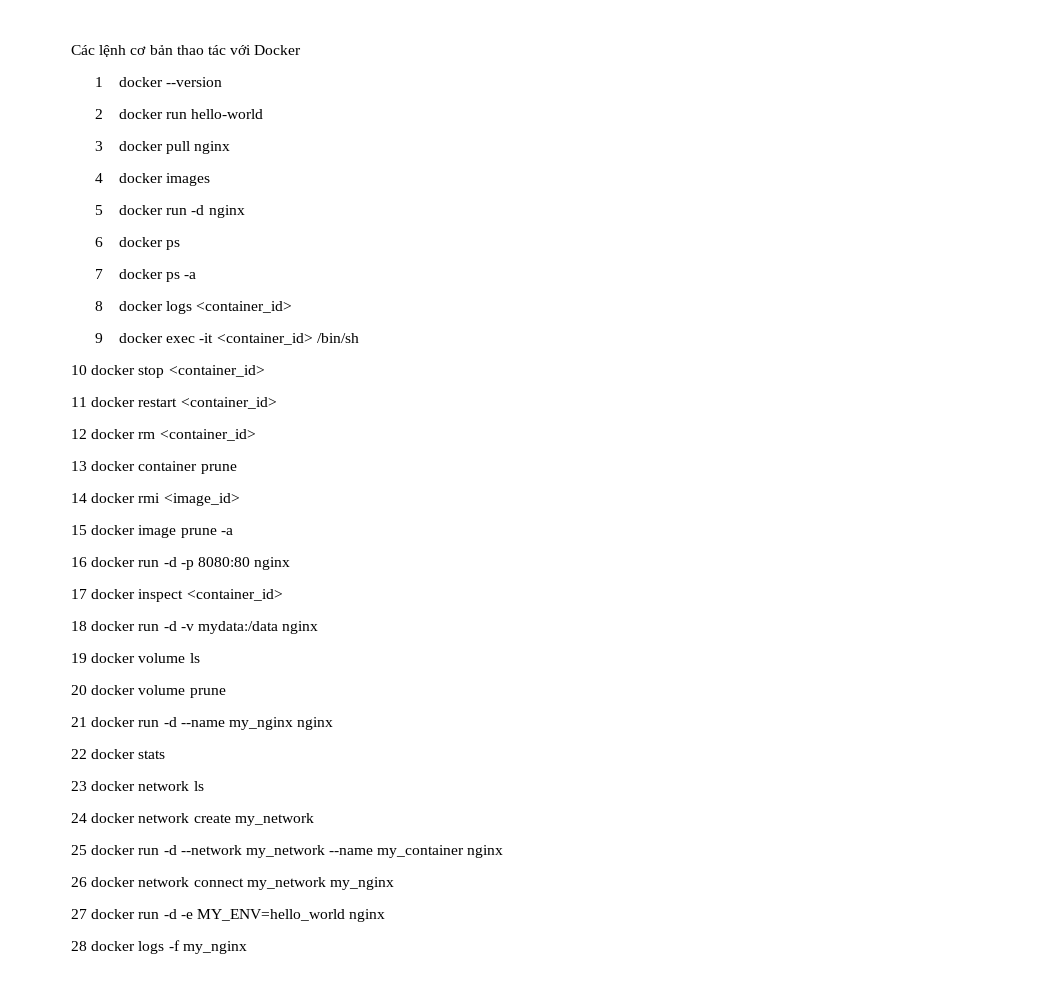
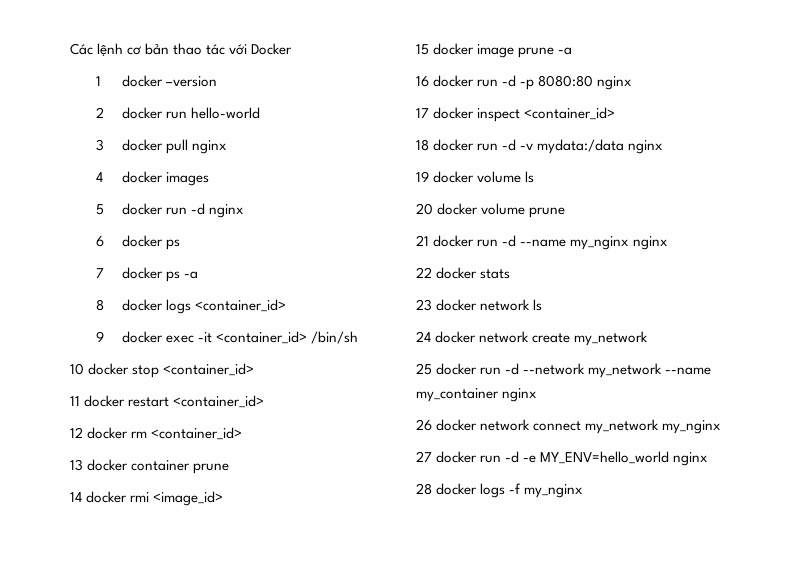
[166,77,223,87] --version -> [165,76,217,87] –version

